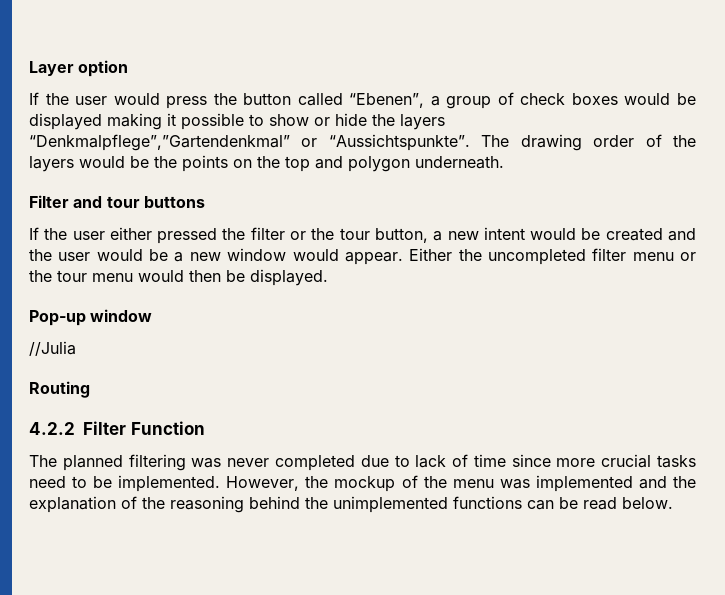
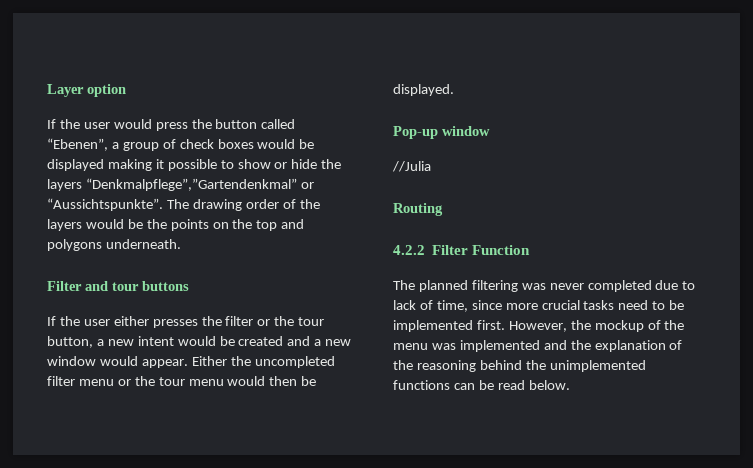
[348,156,410,172] polygon -> [47,239,102,251] polygons
[157,228,218,244] pressed -> [152,319,198,328] presses
[29,249,169,261] the user would be -> (311, 341) none
[473,454,506,467] time -> [436,300,468,312] time,
[118,475,221,492] implemented. -> [393,320,505,332] implemented first.

